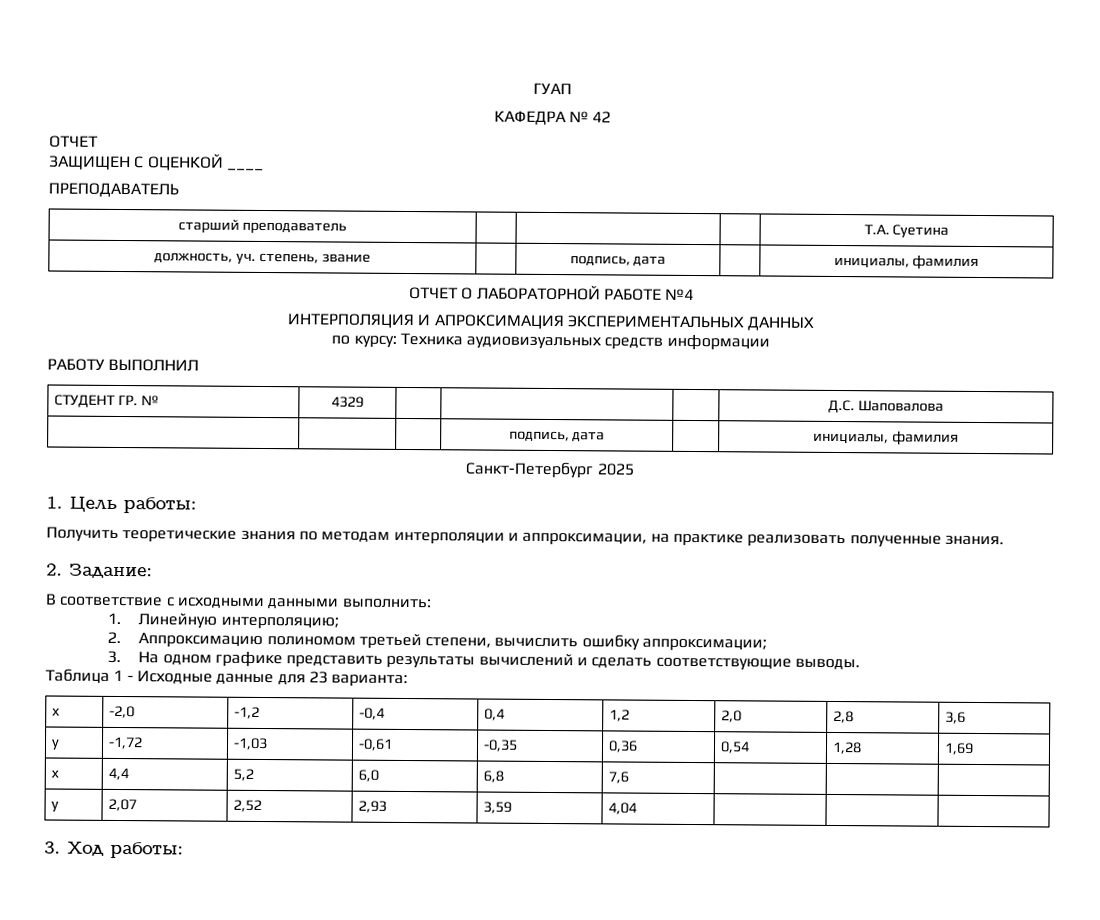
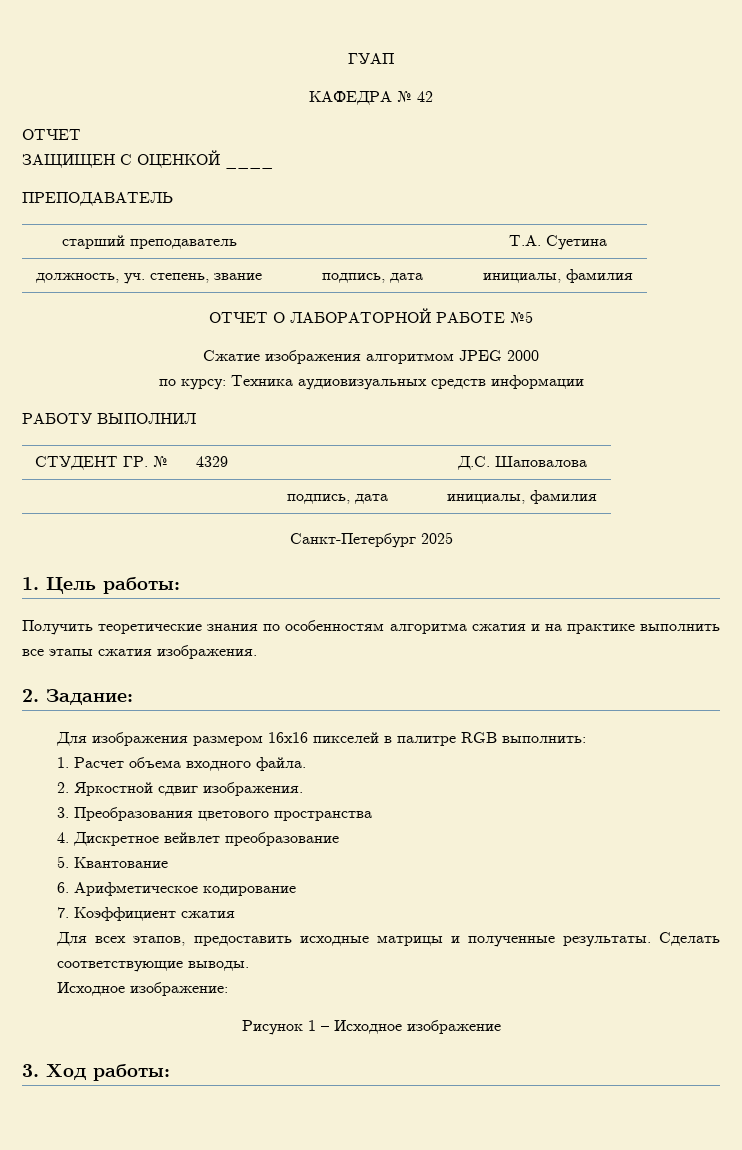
[665,288,695,301] [286,313,816,331] №4 // ИНТЕРПОЛЯЦИЯ И АПРОКСИМАЦИЯ ЭКСПЕРИМЕНТАЛЬНЫХ ДАННЫХ -> [510,311,533,323] [203,350,539,364] №5 // Сжатие изображения алгоритмом JPEG 2000
[321,531,1004,548] [46,563,153,579] [45,593,432,610] [107,612,339,630] [107,631,768,652] [107,650,861,671] [45,668,409,688] [51,707,60,716] [108,705,135,719] [233,706,260,719] [358,707,385,720] [483,708,505,721] [608,709,630,722] [720,710,742,723] [832,710,854,724] [944,711,966,724] [50,738,60,751] [107,736,143,750] [232,737,268,751] [357,738,393,751] [482,739,518,752] [607,740,638,753] [719,741,750,754] [831,741,862,755] [943,742,974,755] [50,769,59,778] [107,767,129,781] [232,768,254,781] [357,769,379,782] [482,770,504,783] [607,771,629,784] [50,800,59,813] [107,798,137,812] [232,799,262,812] [357,800,387,813] [482,801,512,814] [607,802,637,815] методам интерполяции и аппроксимации, на практике реализовать полученные знания. // 2. Задание: // В соответствие с исходными данными выполнить: // 1. Линейную интерполяцию; // 2. Аппроксимацию полиномом третьей степени, вычислить ошибку аппроксимации; // 3. На одном графике представить результаты вычислений и сделать соответствующие выводы. // Таблица 1 - Исходные данные для 23 варианта: // x | -2,0 | -1,2 | -0,4 | 0,4 | 1,2 | 2,0 | 2,8 | 3,6 // y | -1,72 | -1,03 | -0,61 | -0,35 | 0,36 | 0,54 | 1,28 | 1,69 // x | 4,4 | 5,2 | 6,0 | 6,8 | 7,6 | | | // y | 2,07 | 2,52 | 2,93 | 3,59 | 4,04 | | | -> [285,620,721,634] [22,645,257,659] [22,689,133,705] [56,732,587,746] [57,757,307,771] [57,782,304,796] [57,807,373,821] [57,832,340,846] [57,856,169,868] [57,882,297,896] [57,907,236,921] [56,932,720,947] [57,961,250,972] [57,982,229,996] [241,1020,501,1035] особенностям алгоритма сжатия и на практике выполнить все этапы сжатия изображения. // 2. Задание: // Для изображения размером 16х16 пикселей в палитре RGB выполнить: // 1. Расчет объема входного файла. // 2. Яркостной сдвиг изображения. // 3. Преобразования цветового пространства // 4. Дискретное вейвлет преобразование // 5. Квантование // 6. Арифметическое кодирование // 7. Коэффициент сжатия // Для всех этапов, предоставить исходные матрицы и полученные результаты. Сделать соответствующие выводы. // Исходное изображение: // Рисунок 1 – Исходное изображение

